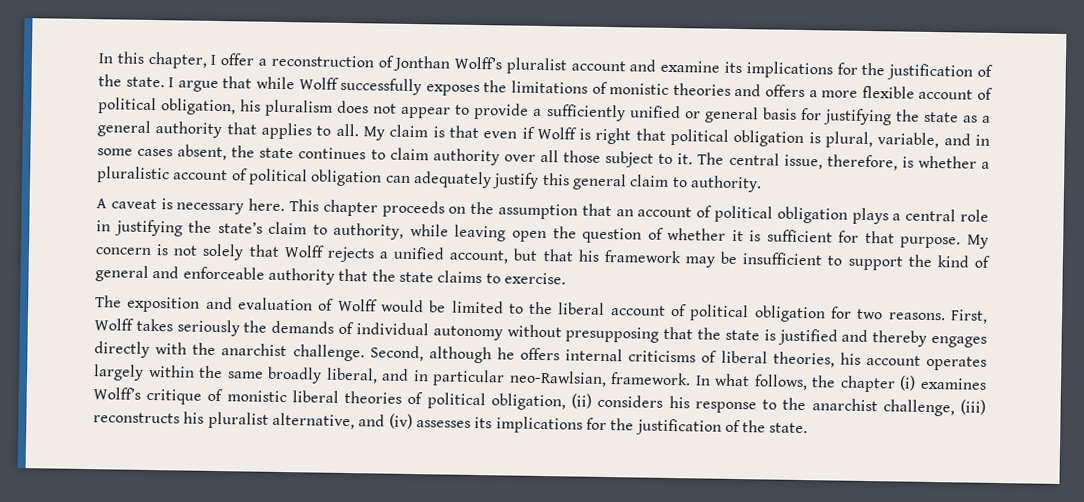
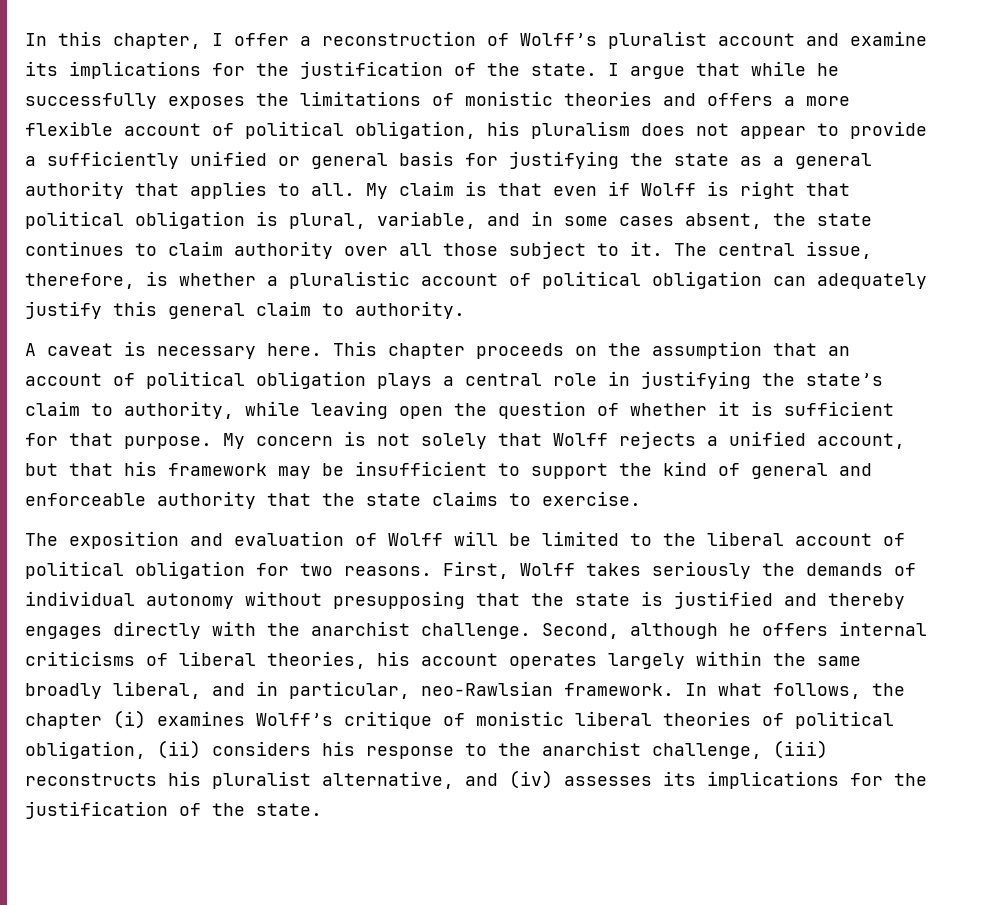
[393,55,451,72] Jonthan -> (509, 39) none
[298,77,339,90] Wolff -> [817,63,839,76] he
[380,299,424,313] would -> [454,531,498,546] will
[432,369,607,387] particular neo-Rawlsian, -> [289,681,553,699] particular, neo-Rawlsian

